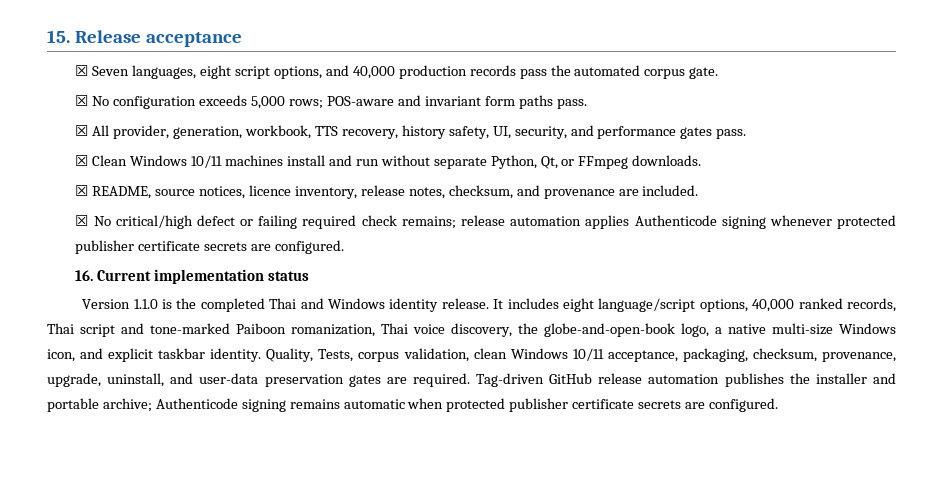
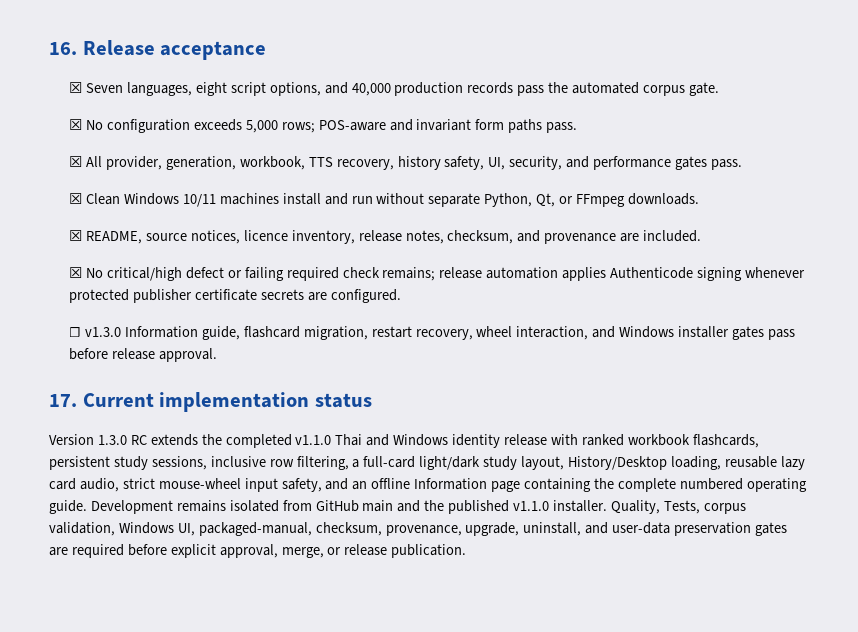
[47,30,70,43] 15. -> [49,42,77,55] 16.
[75,270,94,281] 16. -> [69,326,795,340] [69,348,217,362] [49,394,77,407] ☐ v1.3.0 Information guide, flashcard migration, restart recovery, wheel interaction, and Windows installer gates pass before release approval. // 17.
[133,299,172,309] 1.1.0 is -> [97,434,198,446] 1.3.0 RC extends
(265, 305) none -> [295,435,332,445] v1.1.0
[441,298,896,312] [47,323,896,337] [47,348,748,362] release. It includes eight language/script options, 40,000 ranked records, Thai script and tone-marked Paiboon romanization, Thai voice discovery, the globe-and-open-book logo, a native multi-size Windows icon, and explicit taskbar identity. Quality, Tests, corpus validation, clean Windows 10/11 acceptance, packaging, -> [504,434,759,448] [49,456,805,470] [49,478,807,492] [49,500,746,514] [49,522,312,536] release with ranked workbook flashcards, persistent study sessions, inclusive row filtering, a full-card light/dark study layout, History/Desktop loading, reusable lazy card audio, strict mouse-wheel input safety, and an offline Information page containing the complete numbered operating guide. Development remains isolated from GitHub main and the published v1.1.0 installer. Quality, Tests, corpus validation, Windows UI, packaged-manual,
[412,373,896,387] [47,398,778,412] required. Tag-driven GitHub release automation publishes the installer and portable archive; Authenticode signing remains automatic when protected publisher certificate secrets are configured. -> [71,544,467,558] required before explicit approval, merge, or release publication.

